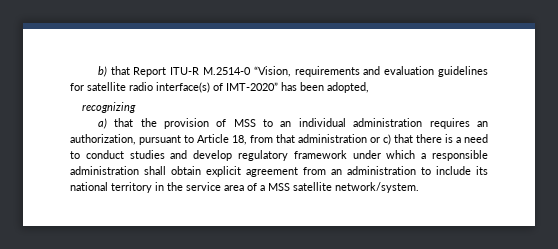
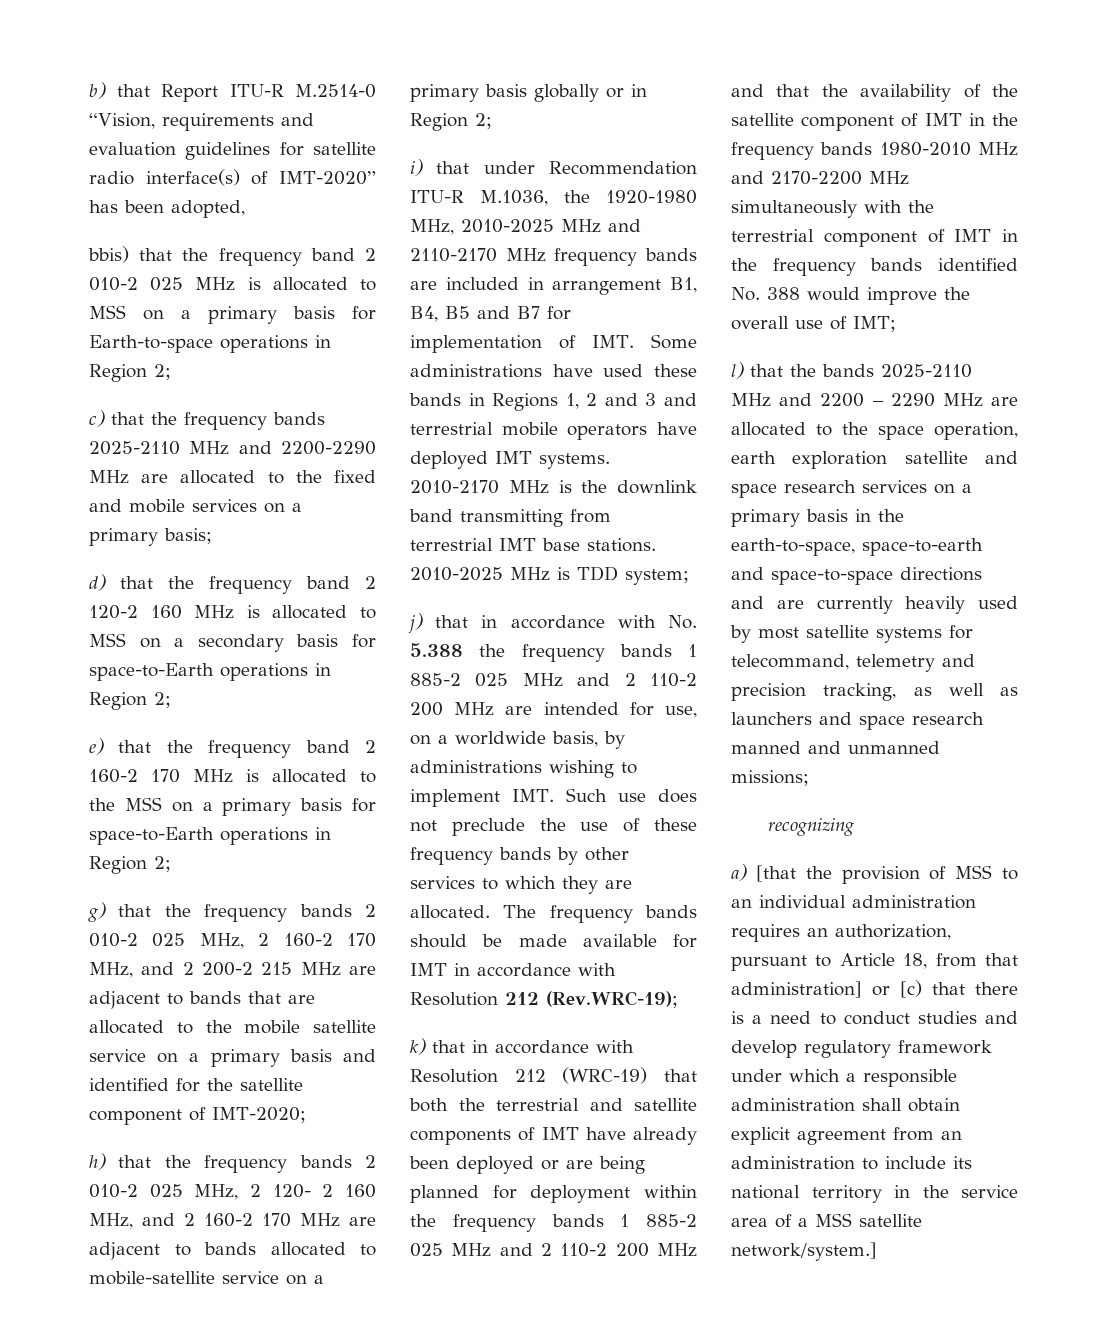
(369, 87) none -> [88,246,376,266] [89,277,376,291] [89,305,376,324] [89,335,331,353] [89,364,171,382] [89,410,325,430] [89,441,376,455] [89,470,376,484] [89,499,302,513] [89,528,212,546] [89,574,376,594] [89,605,376,619] [89,633,376,652] [89,663,331,681] [89,692,171,710] [89,738,376,758] [89,769,376,783] [89,797,376,816] [89,827,331,845] [89,856,171,874] [88,902,376,922] [89,933,376,949] [89,962,376,978] [89,991,315,1009] [89,1020,376,1034] [89,1049,376,1067] [89,1078,303,1092] [89,1107,306,1125] [89,1153,376,1173] [89,1184,376,1200] [89,1213,376,1229] [89,1242,376,1260] [89,1271,324,1285] [410,84,647,102] [410,113,492,131] [410,159,697,176] [410,190,697,206] [410,219,641,235] [410,248,697,266] [410,277,697,295] [410,306,571,322] [410,334,697,353] [410,364,697,378] [409,393,697,411] [410,422,697,440] [410,451,610,469] [410,480,697,494] [409,509,611,527] [410,538,656,552] [410,566,689,585] [408,613,697,633] [410,643,697,662] [410,673,697,687] [410,702,697,718] [410,731,625,749] [410,760,637,778] [410,788,697,807] [410,818,697,836] [410,847,629,865] [410,876,632,894] [410,905,697,923] [410,934,697,948] [410,963,616,977] [410,991,678,1008] [410,1038,634,1055] [410,1067,697,1084] [409,1098,697,1112] [410,1127,697,1145] [409,1156,645,1174] [410,1185,697,1203] [410,1214,697,1232] [410,1243,697,1257] [731,84,1018,102] [731,113,1018,131] [731,142,1018,160] [731,171,909,185] [731,200,934,218] [731,229,1018,247] [731,258,1018,276] [731,287,970,305] [731,316,896,332] [731,362,972,379] [731,393,1018,407] [731,422,1018,440] [731,451,1018,469] [731,480,972,498] [731,509,904,527] [731,538,983,556] [731,567,982,585] [731,596,1018,614] [730,625,973,643] [731,654,975,672] [731,683,1018,701] [731,712,984,730] [731,741,940,754] [731,770,809,786] // bbis) that the frequency band 2 010-2 025 MHz is allocated to MSS on a primary basis for Earth-to-space operations in Region 2; // c) that the frequency bands 2025-2110 MHz and 2200-2290 MHz are allocated to the fixed and mobile services on a primary basis; // d) that the frequency band 2 120-2 160 MHz is allocated to MSS on a secondary basis for space-to-Earth operations in Region 2; // e) that the frequency band 2 160-2 170 MHz is allocated to the MSS on a primary basis for space-to-Earth operations in Region 2; // g) that the frequency bands 2 010-2 025 MHz, 2 160-2 170 MHz, and 2 200-2 215 MHz are adjacent to bands that are allocated to the mobile satellite service on a primary basis and identified for the satellite component of IMT-2020; // h) that the frequency bands 2 010-2 025 MHz, 2 120- 2 160 MHz, and 2 160-2 170 MHz are adjacent to bands allocated to mobile-satellite service on a primary basis globally or in Region 2; // i) that under Recommendation ITU-R M.1036, the 1920-1980 MHz, 2010-2025 MHz and 2110-2170 MHz frequency bands are included in arrangement B1, B4, B5 and B7 for implementation of IMT. Some administrations have used these bands in Regions 1, 2 and 3 and terrestrial mobile operators have deployed IMT systems. 2010-2170 MHz is the downlink band transmitting from terrestrial IMT base stations. 2010-2025 MHz is TDD system; // j) that in accordance with No. 5.388 the frequency bands 1 885-2 025 MHz and 2 110-2 200 MHz are intended for use, on a worldwide basis, by administrations wishing to implement IMT. Such use does not preclude the use of these frequency bands by other services to which they are allocated. The frequency bands should be made available for IMT in accordance with Resolution 212 (Rev.WRC-19); // k) that in accordance with Resolution 212 (WRC-19) that both the terrestrial and satellite components of IMT have already been deployed or are being planned for deployment within the frequency bands 1 885-2 025 MHz and 2 110-2 200 MHz and that the availability of the satellite component of IMT in the frequency bands 1980-2010 MHz and 2170-2200 MHz simultaneously with the terrestrial component of IMT in the frequency bands identified No. 388 would improve the overall use of IMT; // l) that the bands 2025-2110 MHz and 2200 – 2290 MHz are allocated to the space operation, earth exploration satellite and space research services on a primary basis in the earth-to-space, space-to-earth and space-to-space directions and are currently heavily used by most satellite systems for telecommand, telemetry and precision tracking, as well as launchers and space research manned and unmanned missions;
[114,118,134,127] that -> [755,865,796,882] [that
[298,134,391,145] administration or c) -> [731,980,922,998] administration] or [c)
[335,182,419,193] network/system. -> [731,1242,877,1261] network/system.]

